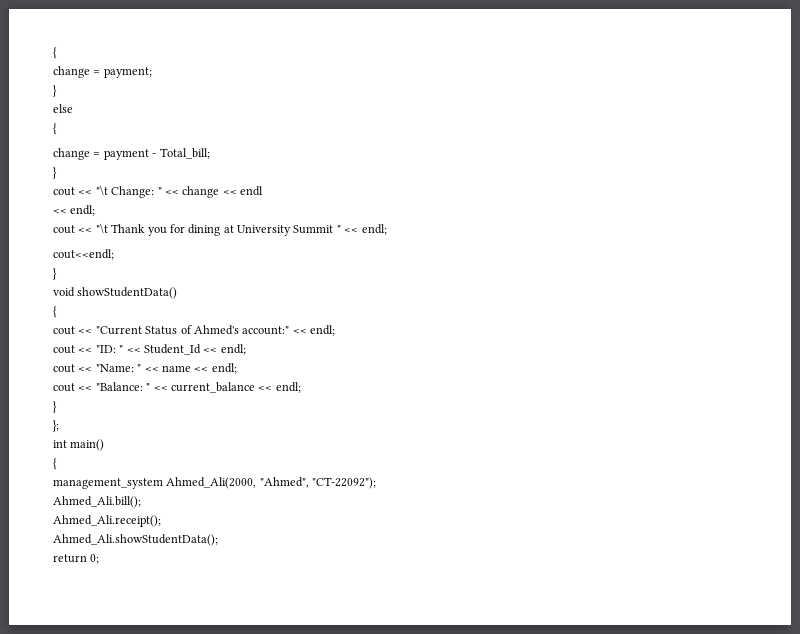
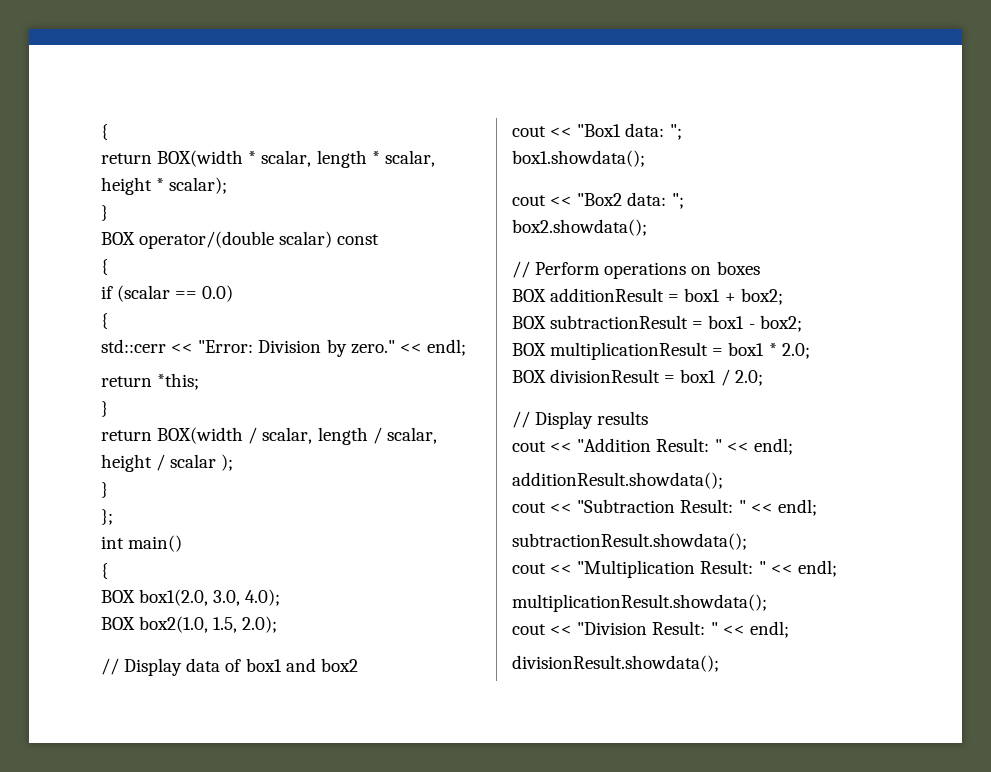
[53,47,57,59] [53,66,152,78] [53,85,57,97] [53,104,73,113] [53,123,57,135] [53,148,210,160] [53,167,57,179] [53,185,263,198] [53,205,96,216] [53,223,387,236] [53,249,114,260] [53,268,57,280] [53,287,178,299] [53,306,57,318] [53,325,335,336] [53,344,246,355] [53,363,237,374] [53,382,301,393] { // change = payment; // } // else // { // change = payment - Total_bill; // } // cout << "\t Change: " << change << endl // << endl; // cout << "\t Thank you for dining at University Summit " << endl; // cout<<endl; // } // void showStudentData() // { // cout << "Current Status of Ahmed's account:" << endl; // cout << "ID: " << Student_Id << endl; // cout << "Name: " << name << endl; // cout << "Balance: " << current_balance << endl; -> [101,124,108,140] [101,150,435,168] [101,177,228,195] [101,205,108,221] [101,231,380,249] [101,259,108,275] [101,285,234,302] [101,313,108,329] [101,339,466,357] [101,373,200,390] [101,401,108,417] [101,427,437,445] [101,454,234,472] { // return BOX(width * scalar, length * scalar, height * scalar); // } // BOX operator/(double scalar) const // { // if (scalar == 0.0) // { // std::cerr << "Error: Division by zero." << endl; // return *this; // } // return BOX(width / scalar, length / scalar, height / scalar );
[53,477,377,489] [53,496,141,508] [53,515,161,527] [53,534,218,546] [53,554,100,564] management_system Ahmed_Ali(2000, "Ahmed", "CT-22092"); // Ahmed_Ali.bill(); // Ahmed_Ali.receipt(); // Ahmed_Ali.showStudentData(); // return 0; -> [101,589,281,606] [101,616,278,633] [101,658,358,676] [512,123,682,140] [512,150,645,167] [512,192,684,209] [512,219,647,236] [512,261,760,279] [512,288,783,305] [512,315,802,332] [512,342,810,360] [512,369,763,386] [512,411,649,429] [512,438,793,455] [512,472,723,489] [512,499,817,516] [512,533,747,550] [512,560,837,578] [512,594,767,612] [512,621,789,638] [512,655,719,672] BOX box1(2.0, 3.0, 4.0); // BOX box2(1.0, 1.5, 2.0); // // Display data of box1 and box2 // cout << "Box1 data: "; // box1.showdata(); // cout << "Box2 data: "; // box2.showdata(); // // Perform operations on boxes // BOX additionResult = box1 + box2; // BOX subtractionResult = box1 - box2; // BOX multiplicationResult = box1 * 2.0; // BOX divisionResult = box1 / 2.0; // // Display results // cout << "Addition Result: " << endl; // additionResult.showdata(); // cout << "Subtraction Result: " << endl; // subtractionResult.showdata(); // cout << "Multiplication Result: " << endl; // multiplicationResult.showdata(); // cout << "Division Result: " << endl; // divisionResult.showdata();

